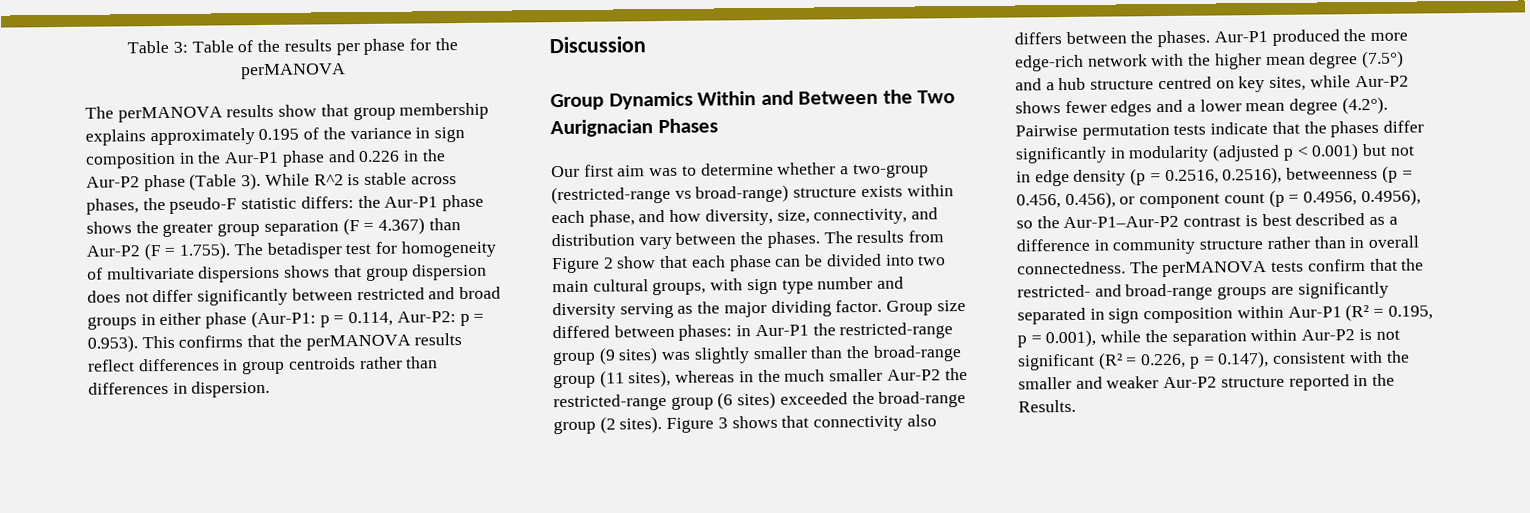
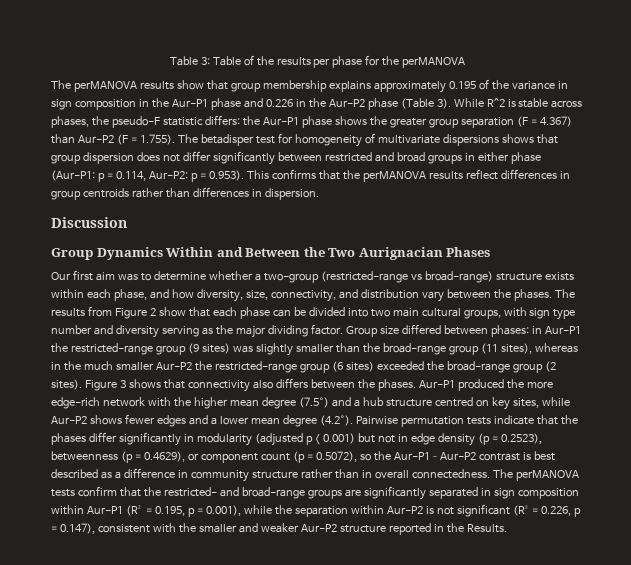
[1164,166,1283,185] 0.2516, 0.2516), -> [500,433,542,444] 0.2523),
[1016,191,1116,210] 0.456, 0.456), -> [143,451,185,462] 0.4629),
[1303,188,1421,207] 0.4956, 0.4956), -> [315,451,357,462] 0.5072),

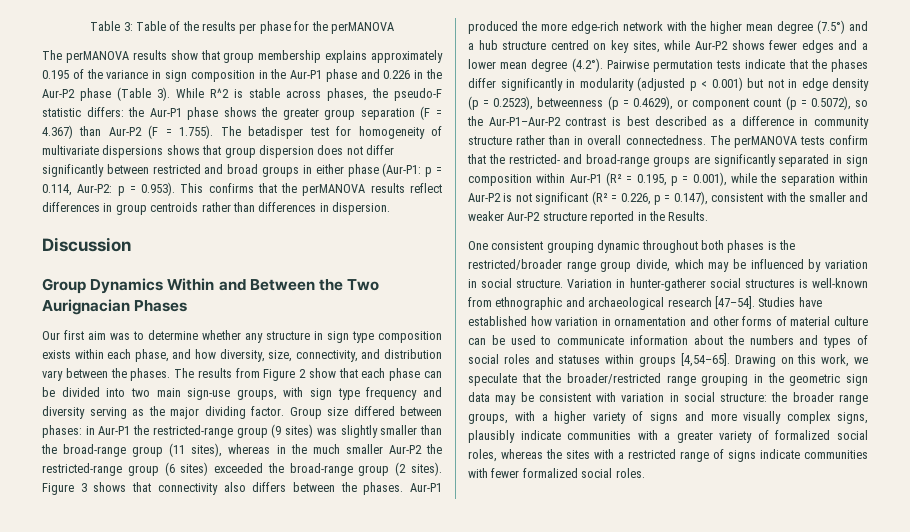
[254,271,542,283] a two-group (restricted-range vs broad-range) structure -> [245,331,442,343] any structure in sign type composition
[421,308,461,317] cultural -> [187,388,231,400] sign-use
[51,325,92,334] number -> [366,387,418,400] frequency
(507, 528) none -> [468,240,795,253] [468,259,868,272] [468,278,868,291] [468,296,822,310] [468,316,868,326] [468,335,868,348] [468,353,868,367] [468,373,868,386] [468,392,868,405] [468,411,868,424] [468,430,868,443] [468,449,868,462] [468,468,645,478] // One consistent grouping dynamic throughout both phases is the restricted/broader range group divide, which may be influenced by variation in social structure. Variation in hunter-gatherer social structures is well-known from ethnographic and archaeological research [47–54]. Studies have established how variation in ornamentation and other forms of material culture can be used to communicate information about the numbers and types of social roles and statuses within groups [4,54–65]. Drawing on this work, we speculate that the broader/restricted range grouping in the geometric sign data may be consistent with variation in social structure: the broader range groups, with a higher variety of signs and more visually complex signs, plausibly indicate communities with a greater variety of formalized social roles, whereas the sites with a restricted range of signs indicate communities with fewer formalized social roles.

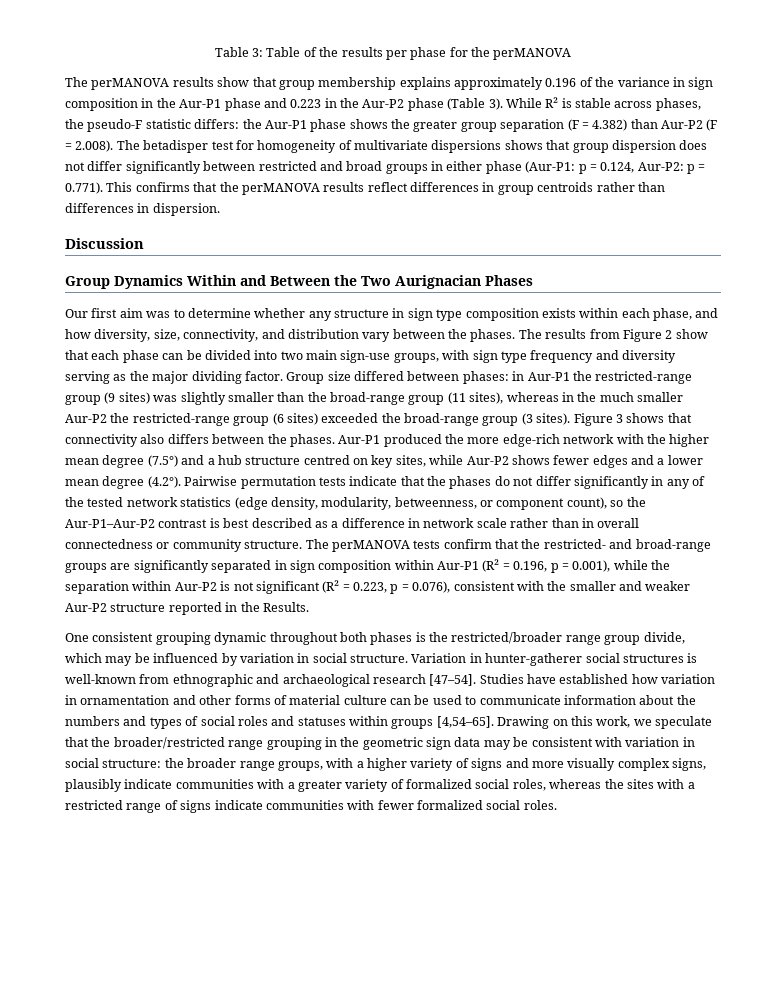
[42,70,69,79] 0.195 -> [545,78,577,87] 0.196
[383,70,411,79] 0.226 -> [290,99,322,108] 0.223
[210,88,229,98] R^2 -> [545,97,559,108] R²
[42,125,73,139] 4.367) -> [592,119,628,131] 4.382)
[179,125,214,139] 1.755). -> [75,140,114,152] 2.008).
[42,184,72,196] 0.114, -> [600,162,635,173] 0.124,
[141,182,176,196] 0.953). -> [65,182,103,194] 0.771).
[395,462,407,476] (2 -> [521,413,533,425] (3
(868, 65) none -> [494,476,534,486] do not
[579,77,869,91] [468,96,851,110] modularity (adjusted p < 0.001) but not in edge density (p = 0.2523), betweenness (p = 0.4629), or component count (p = 0.5072), -> [666,476,705,489] [65,497,607,510] any of the tested network statistics (edge density, modularity, betweenness, or component count),
[813,117,869,129] [468,136,512,145] community structure -> [423,518,507,528] network scale
[625,135,706,145] connectedness. -> [65,539,303,552] connectedness or community structure.
[636,174,667,186] 0.195, -> [513,561,548,572] 0.196,
[620,191,708,205] 0.226, p = 0.147), -> [353,581,451,594] 0.223, p = 0.076),

